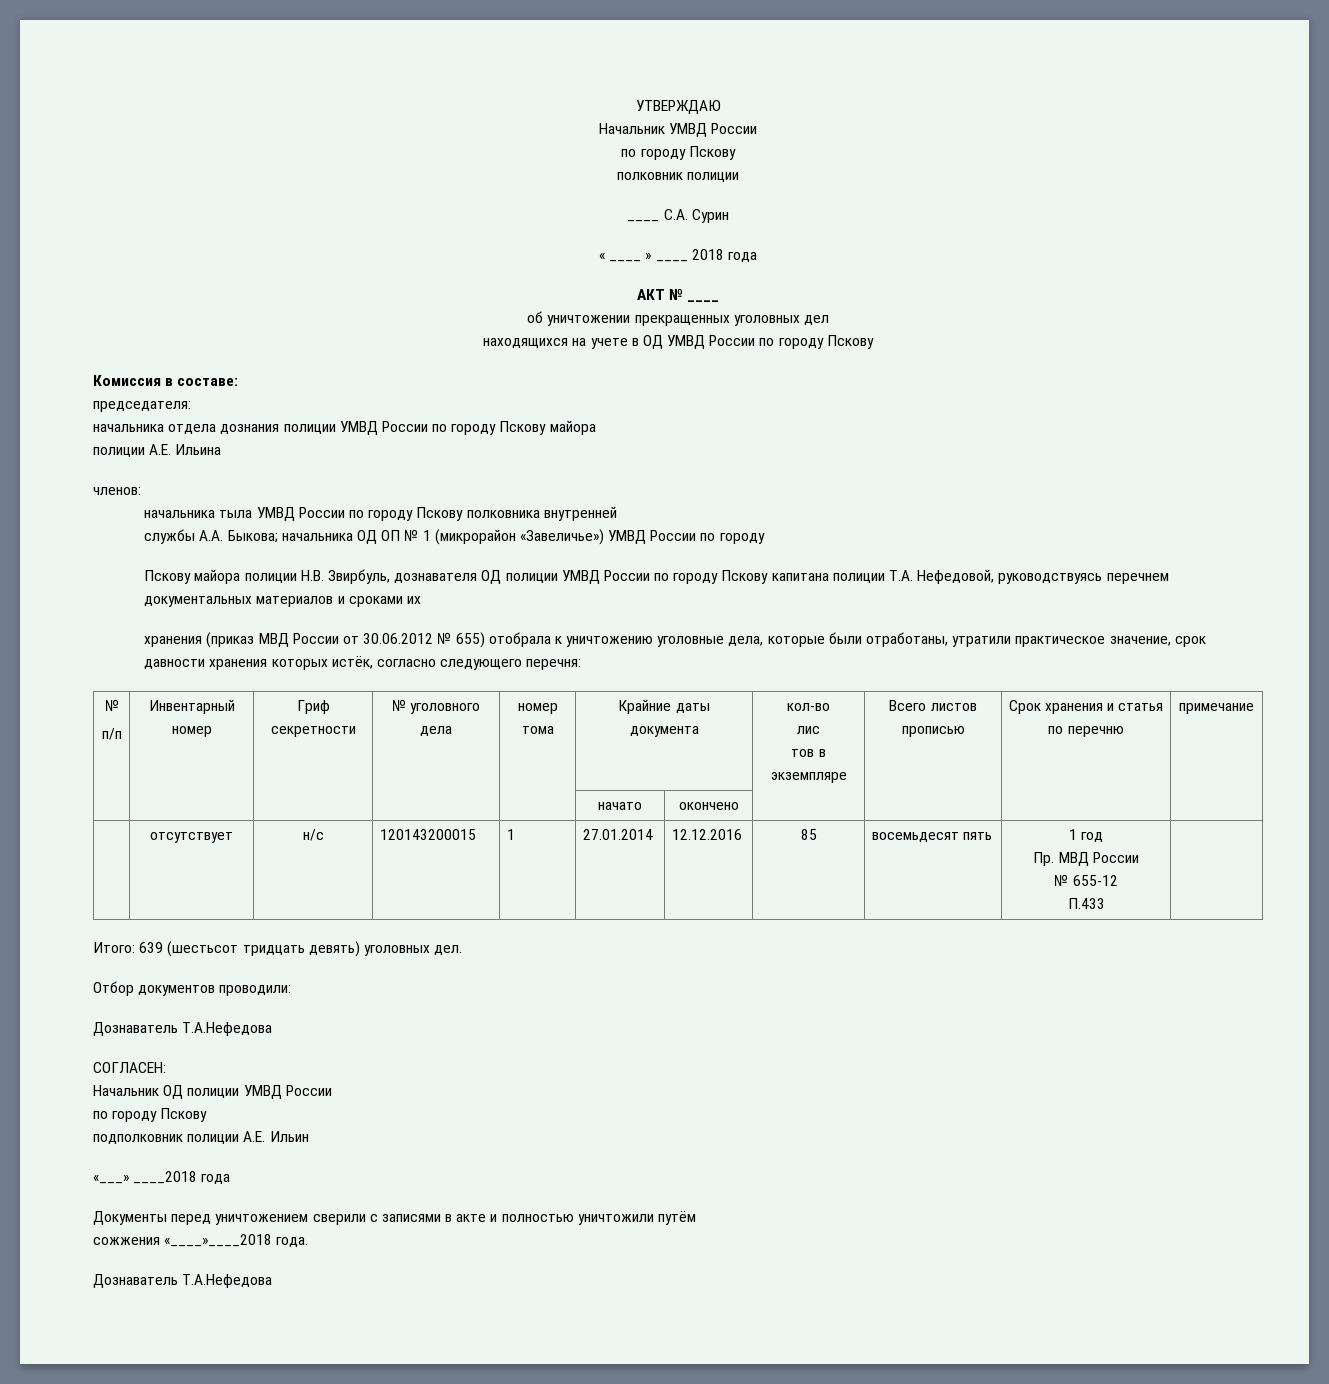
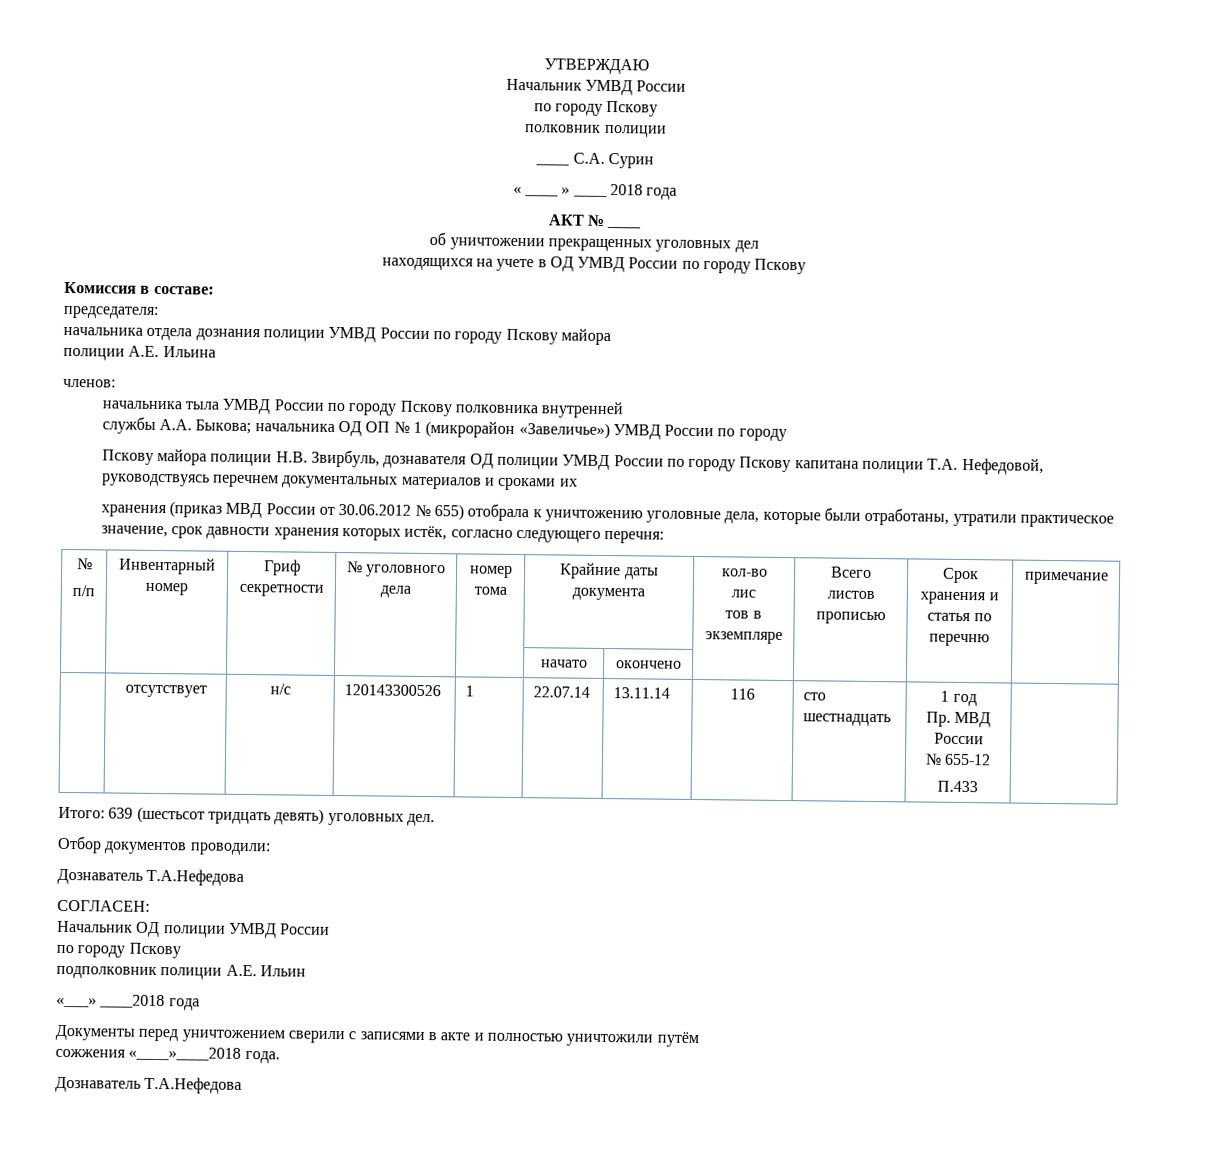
[379,829,476,840] [506,829,515,840] [582,829,653,840] [671,829,742,840] [800,829,817,840] [871,832,992,842] 120143200015 | 1 | 27.01.2014 | 12.12.2016 | 85 | восемьдесят пять -> [344,684,442,697] [465,685,475,697] [533,686,591,698] [613,687,671,699] [730,688,755,700] [803,692,827,701] [803,713,892,727] 120143300526 | 1 | 22.07.14 | 13.11.14 | 116 | сто шестнадцать

